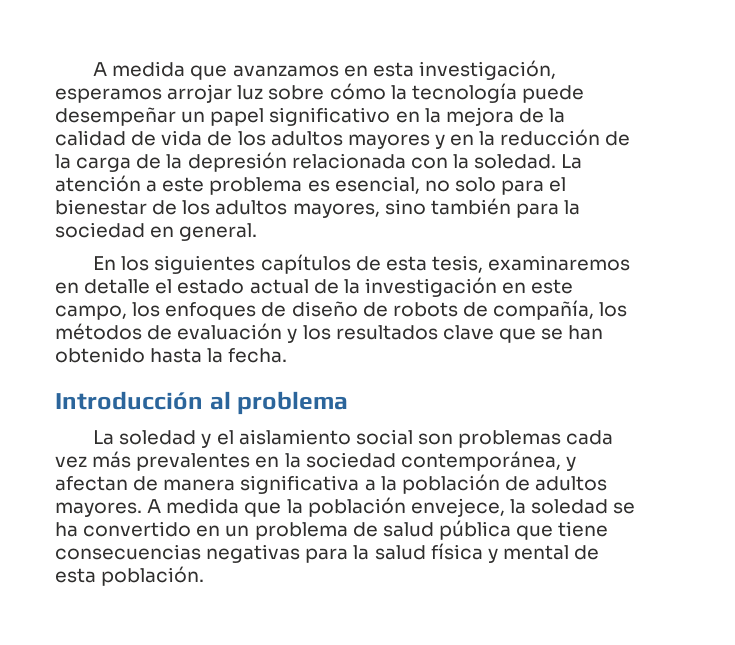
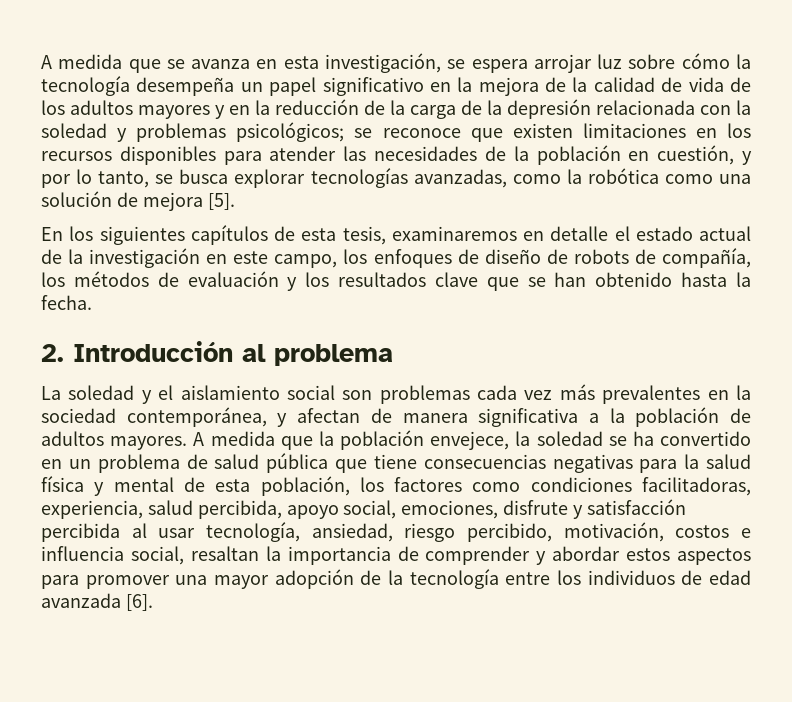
[93,61,339,80] A medida que avanzamos -> [41,54,251,73] A medida que se avanza
[55,88,162,103] esperamos -> [447,59,528,73] se espera
[521,85,584,103] [55,107,176,126] puede desempeñar -> [136,77,235,96] desempeña
[474,154,583,169] [55,175,567,195] [55,198,581,218] [55,222,258,241] soledad. La atención a este problema es esencial, no solo para el bienestar de los adultos mayores, sino también para la sociedad en general. -> [41,122,752,142] [41,145,753,165] [41,168,752,188] [41,191,235,211] soledad y problemas psicológicos; se reconoce que existen limitaciones en los recursos disponibles para atender las necesidades de la población en cuestión, y por lo tanto, se busca explorar tecnologías avanzadas, como la robótica como una solución de mejora [5].
(288, 355) none -> [41,344,64,362] 2.
[101,566,205,586] población. -> [260,476,751,496] [41,499,686,519] [41,522,751,542] [41,546,751,565] [41,569,751,589] [41,593,153,611] población, los factores como condiciones facilitadoras, experiencia, salud percibida, apoyo social, emociones, disfrute y satisfacción percibida al usar tecnología, ansiedad, riesgo percibido, motivación, costos e influencia social, resaltan la importancia de comprender y abordar estos aspectos para promover una mayor adopción de la tecnología entre los individuos de edad avanzada [6].

